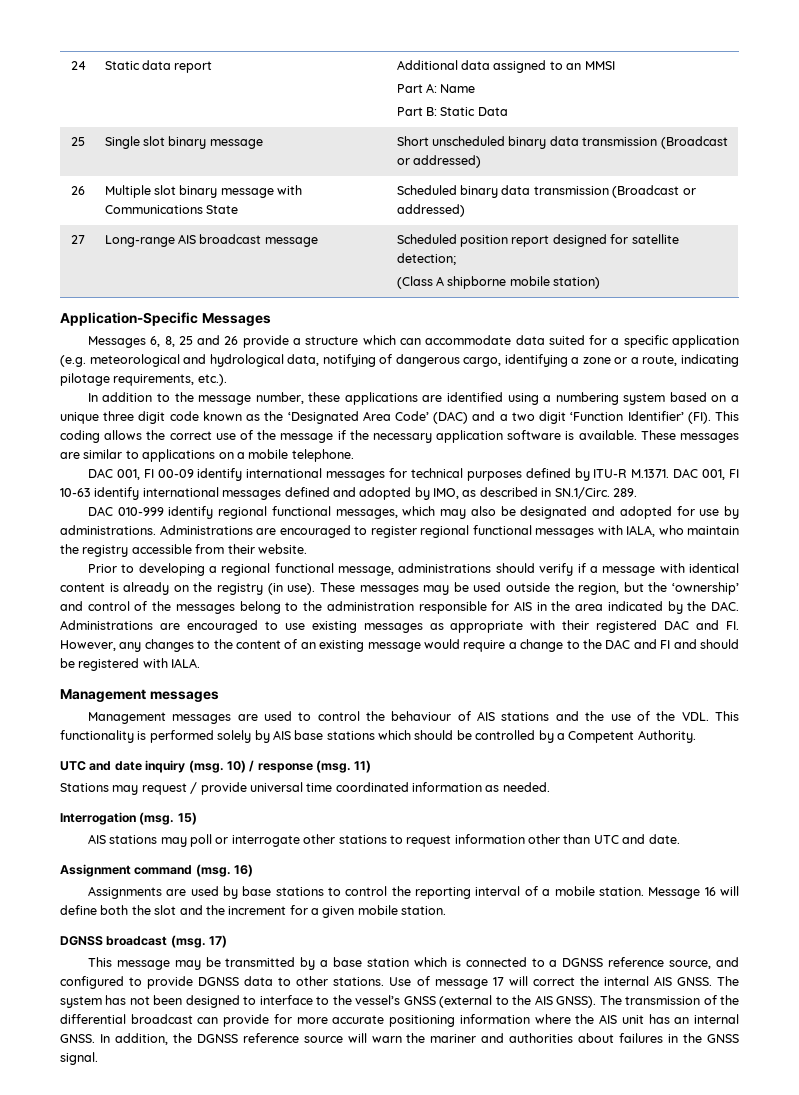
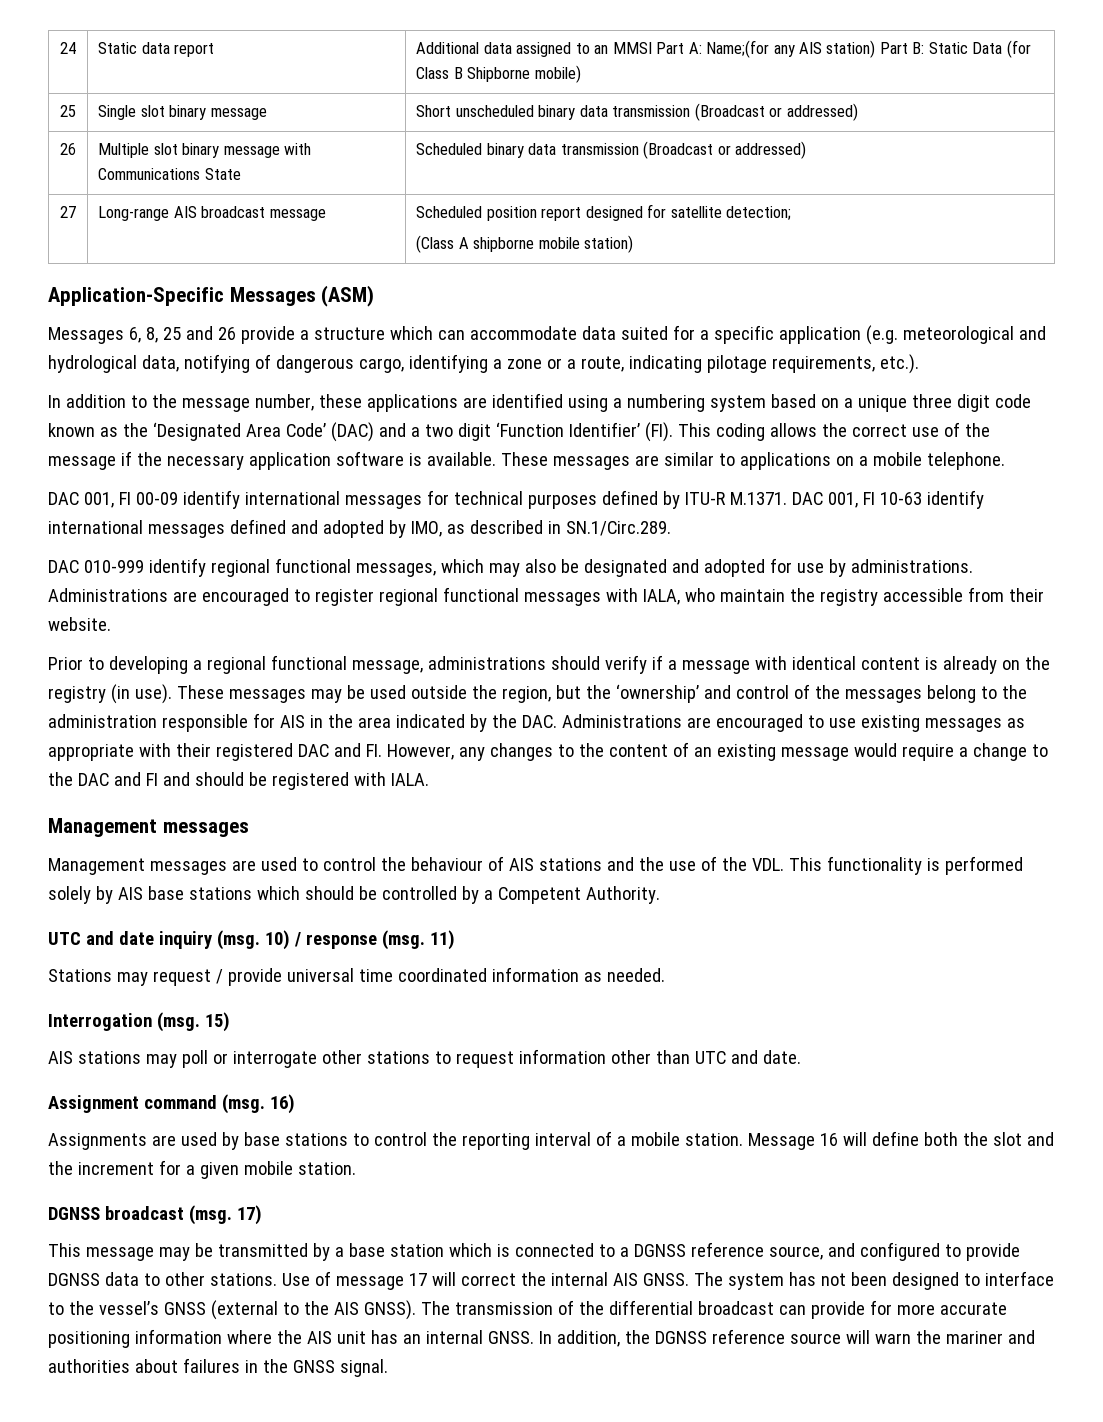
(615, 65) // -> (652, 48) none
[440,84,476,93] Name // -> [706,40,876,58] Name;(for any AIS station)
(508, 111) none -> [1006,40,1031,58] [416,65,581,83] (for Class B Shipborne mobile)
(271, 319) none -> [321,285,375,307] (ASM)
[554,487,637,499] SN.1/Circ. 289. -> [565,521,671,536] SN.1/Circ.289.

